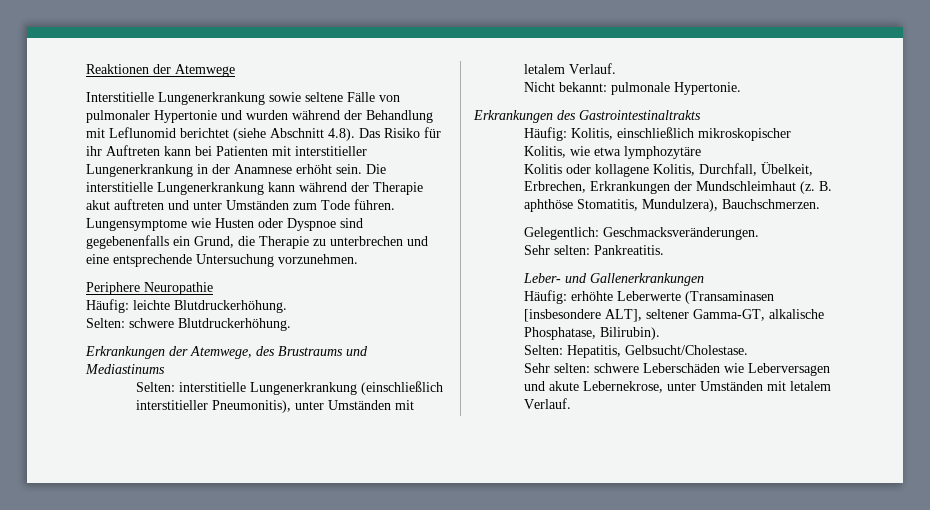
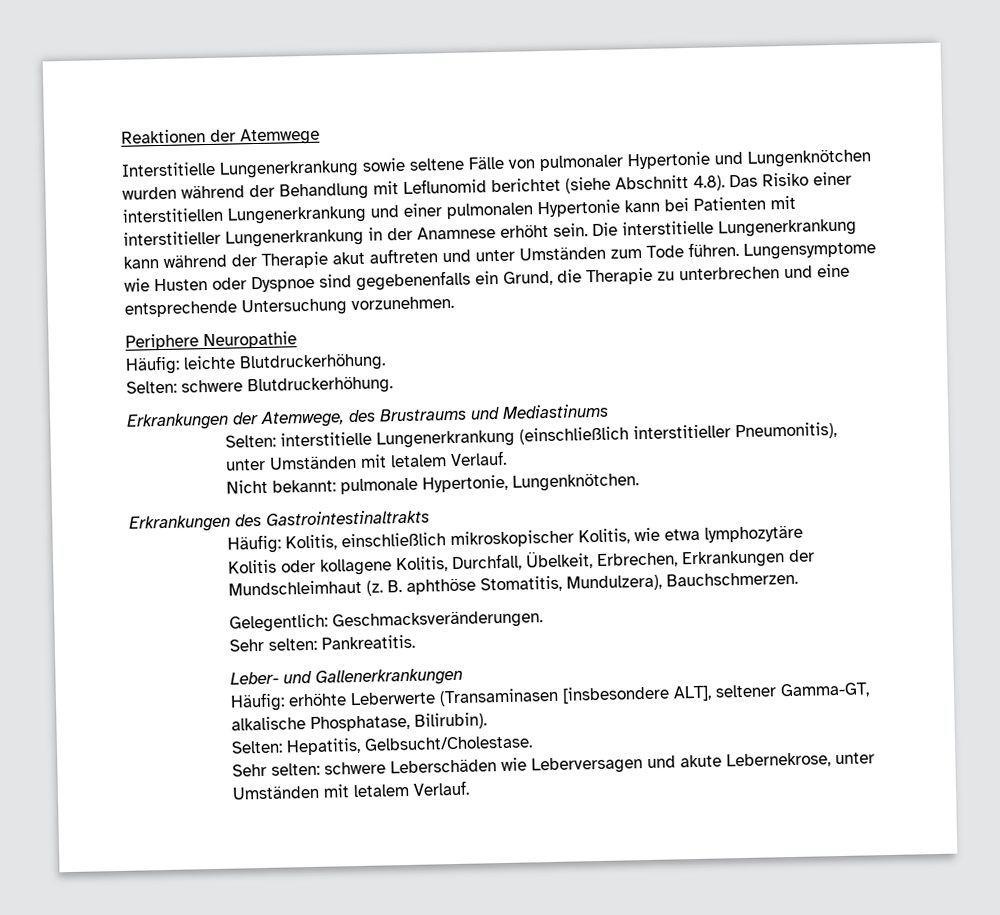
(242, 115) none -> [747,148,872,168] Lungenknötchen
[424,127,441,138] [86,145,160,156] für ihr Auftreten -> [813,171,852,186] [122,199,620,225] einer interstitiellen Lungenerkrankung und einer pulmonalen Hypertonie
[673,82,741,95] Hypertonie. -> [421,472,639,493] Hypertonie, Lungenknötchen.

